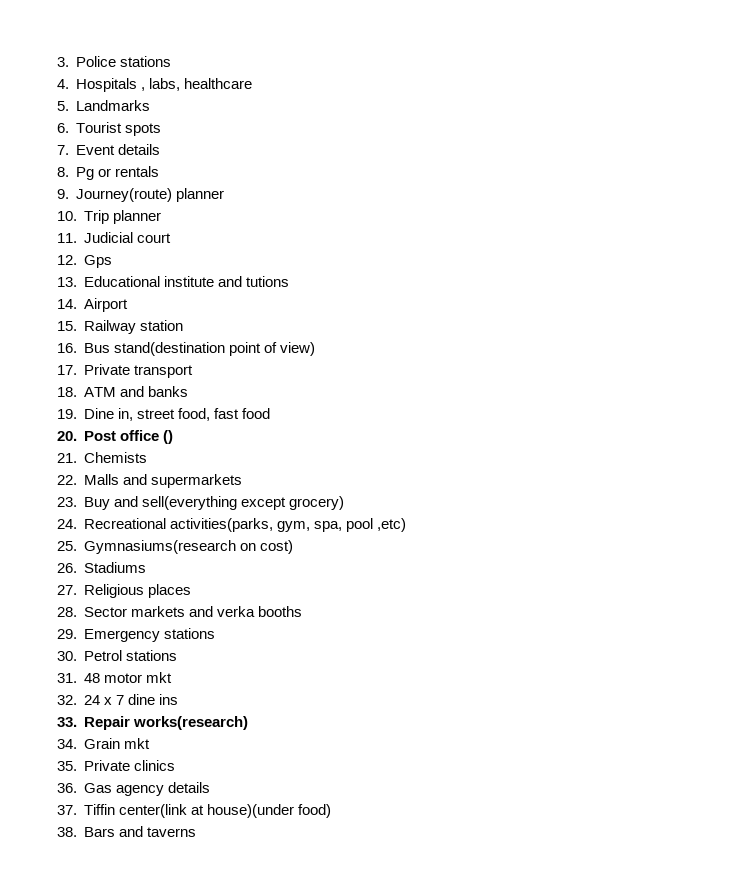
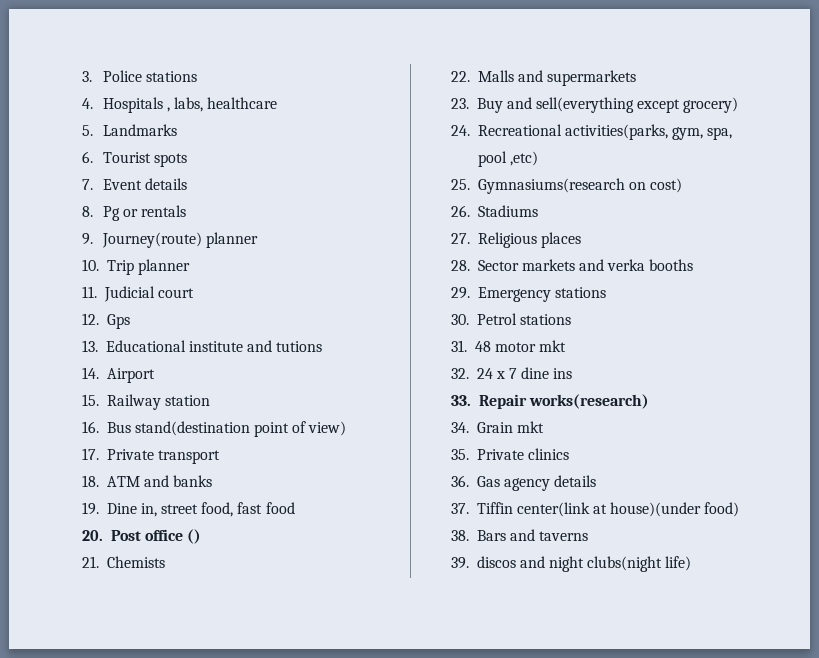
(197, 832) none -> [450,556,692,572] // 39. discos and night clubs(night life)

